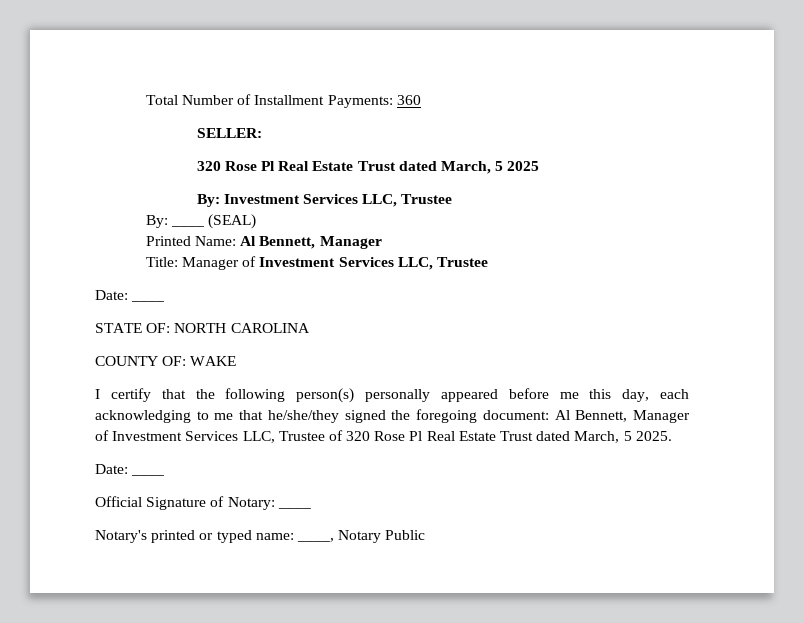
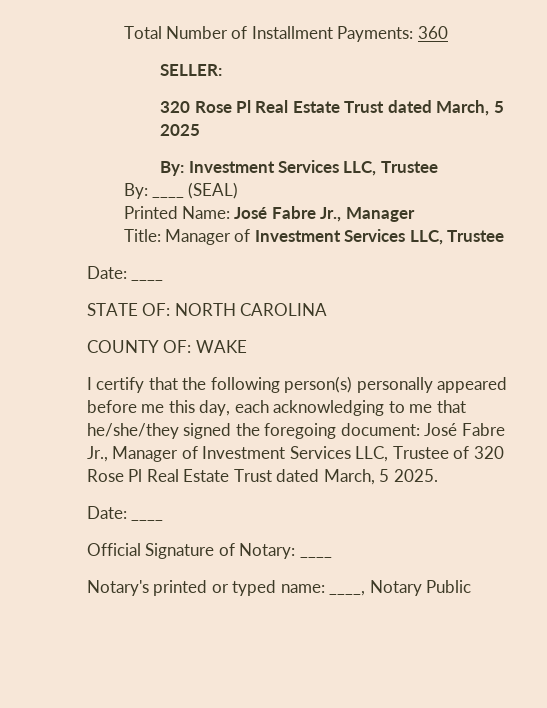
[240,236,316,249] Al Bennett, -> [234,206,342,222] José Fabre Jr.,
[554,410,628,422] Al Bennett, -> [424,423,505,436] [87,446,108,462] José Fabre Jr.,

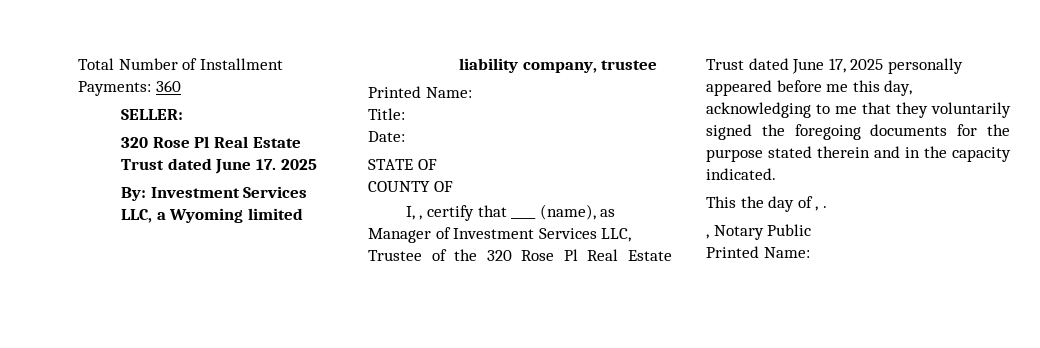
[436,100,504,116] March, 5 -> [215,159,276,174] June 17.
[380,161,438,173] [123,182,239,199] [123,206,415,222] [123,229,505,245] [87,266,127,279] [131,279,164,281] Trustee // By: ____ (SEAL) // Printed Name: José Fabre Jr., Manager // Title: Manager of Investment Services LLC, Trustee // Date: ____ -> [156,208,303,223] [459,58,658,73] [368,86,472,98] [368,108,405,120] [368,131,405,142] a Wyoming limited liability company, trustee // Printed Name: // Title: // Date:
[142,303,328,316] [87,340,247,353] [87,376,508,393] [87,400,466,416] [87,423,505,439] [87,446,108,462] OF: NORTH CAROLINA // COUNTY OF: WAKE // I certify that the following person(s) personally appeared before me this day, each acknowledging to me that he/she/they signed the foregoing document: José Fabre Jr., -> [417,159,437,170] [368,181,453,192] [405,205,507,221] [511,204,616,220] OF // COUNTY OF // I, , certify that ____ (name), as
[473,446,504,459] [87,469,438,485] [87,506,127,519] [131,519,164,521] [87,543,332,559] [87,580,366,596] 320 Rose Pl Real Estate Trust dated March, 5 2025. // Date: ____ // Official Signature of Notary: ____ // Notary's printed or typed name: ____, -> [454,249,672,261] [706,58,963,74] [706,80,913,96] [706,102,1011,118] [706,124,1010,140] [706,146,1011,162] [706,168,776,180] [706,196,827,212] [706,234,709,239] the 320 Rose Pl Real Estate Trust dated June 17, 2025 personally appeared before me this day, acknowledging to me that they voluntarily signed the foregoing documents for the purpose stated therein and in the capacity indicated. // This the day of , . // ,
(472, 586) none -> [706,246,810,258] // Printed Name:

